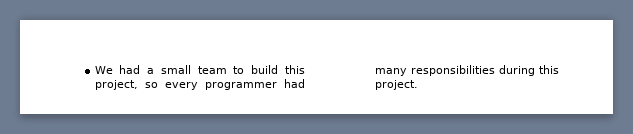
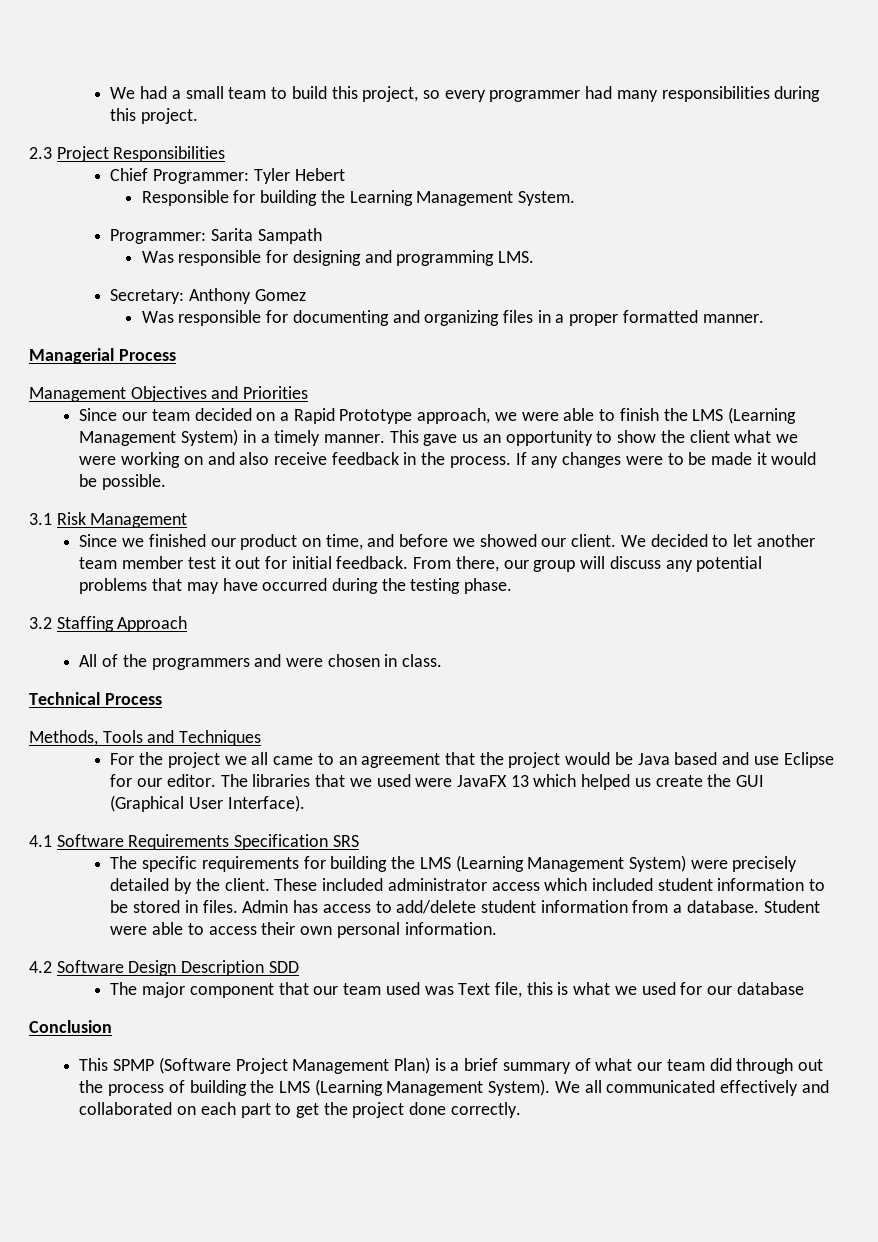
(418, 85) none -> [29,146,226,162] [110,168,345,184] [141,190,575,206] [110,228,322,244] [141,250,534,266] [110,288,306,304] [141,310,764,326] [29,348,176,364] [29,386,309,402] [79,407,796,424] [79,429,798,446] [79,452,817,468] [79,474,167,490] [29,512,188,528] [79,534,815,550] [79,556,763,572] [79,578,513,594] [29,616,188,632] [79,654,443,670] [29,692,162,705] [29,730,262,746] [110,752,834,768] [110,774,765,790] [110,795,305,812] [29,834,359,850] [110,855,798,872] [110,878,826,894] [110,900,820,914] [110,922,497,938] [29,960,299,976] [110,982,804,998] [29,1020,112,1033] [79,1057,823,1074] [79,1079,829,1096] [79,1102,521,1118] // 2.3 Project Responsibilities // Chief Programmer: Tyler Hebert // Responsible for building the Learning Management System. // Programmer: Sarita Sampath // Was responsible for designing and programming LMS. // Secretary: Anthony Gomez // Was responsible for documenting and organizing files in a proper formatted manner. // Managerial Process // Management Objectives and Priorities // Since our team decided on a Rapid Prototype approach, we were able to finish the LMS (Learning Management System) in a timely manner. This gave us an opportunity to show the client what we were working on and also receive feedback in the process. If any changes were to be made it would be possible. // 3.1 Risk Management // Since we finished our product on time, and before we showed our client. We decided to let another team member test it out for initial feedback. From there, our group will discuss any potential problems that may have occurred during the testing phase. // 3.2 Staffing Approach // All of the programmers and were chosen in class. // Technical Process // Methods, Tools and Techniques // For the project we all came to an agreement that the project would be Java based and use Eclipse for our editor. The libraries that we used were JavaFX 13 which helped us create the GUI (Graphical User Interface). // 4.1 Software Requirements Specification SRS // The specific requirements for building the LMS (Learning Management System) were precisely detailed by the client. These included administrator access which included student information to be stored in files. Admin has access to add/delete student information from a database. Student were able to access their own personal information. // 4.2 Software Design Description SDD // The major component that our team used was Text file, this is what we used for our database // Conclusion // This SPMP (Software Project Management Plan) is a brief summary of what our team did through out the process of building the LMS (Learning Management System). We all communicated effectively and collaborated on each part to get the project done correctly.

